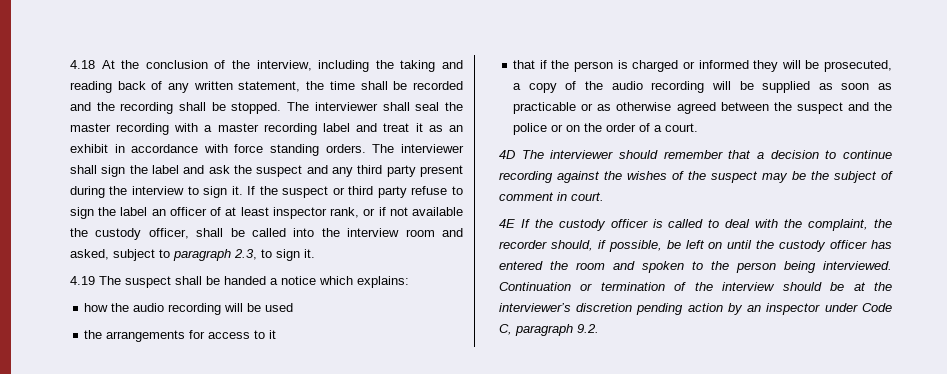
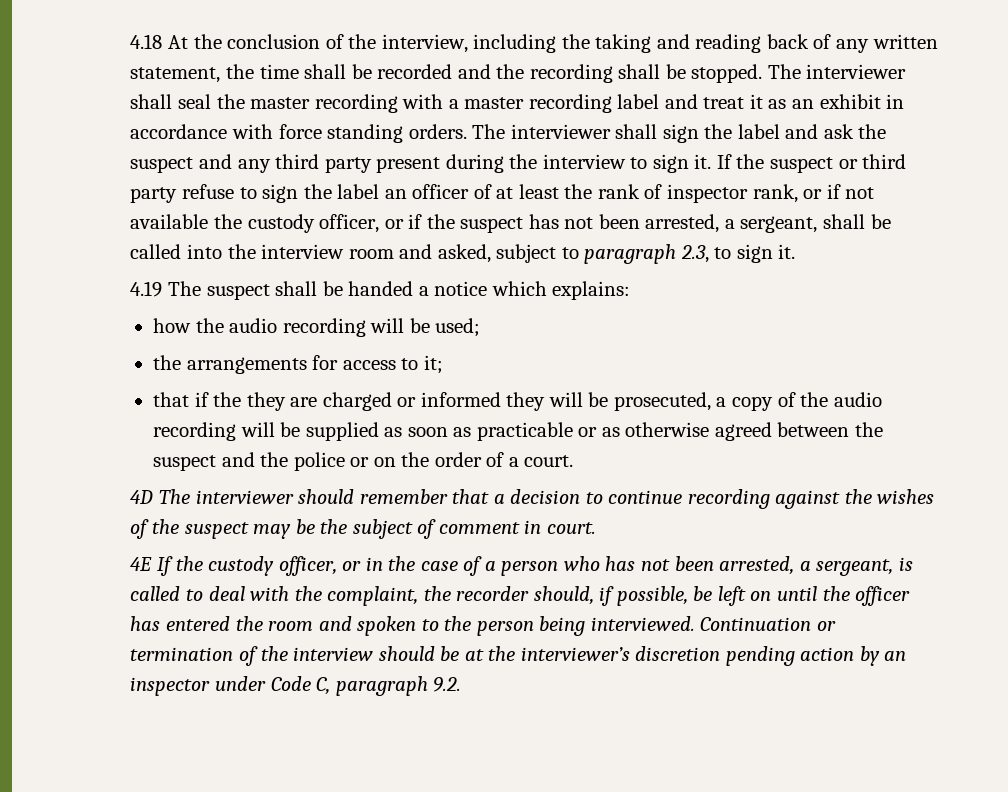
(269, 211) none -> [564,184,663,199] the rank of
(189, 233) none -> [384,214,818,233] or if the suspect has not been arrested, a sergeant,
[265,303,294,312] used -> [435,318,481,337] used;
[269,330,277,339] it -> [423,355,443,374] it;
[574,60,628,72] person is -> [246,392,318,411] they are
[610,219,648,228] officer -> [278,556,894,576] officer, or in the case of a person who has not been arrested, a sergeant,
[779,240,827,252] custody -> (850, 593) none

